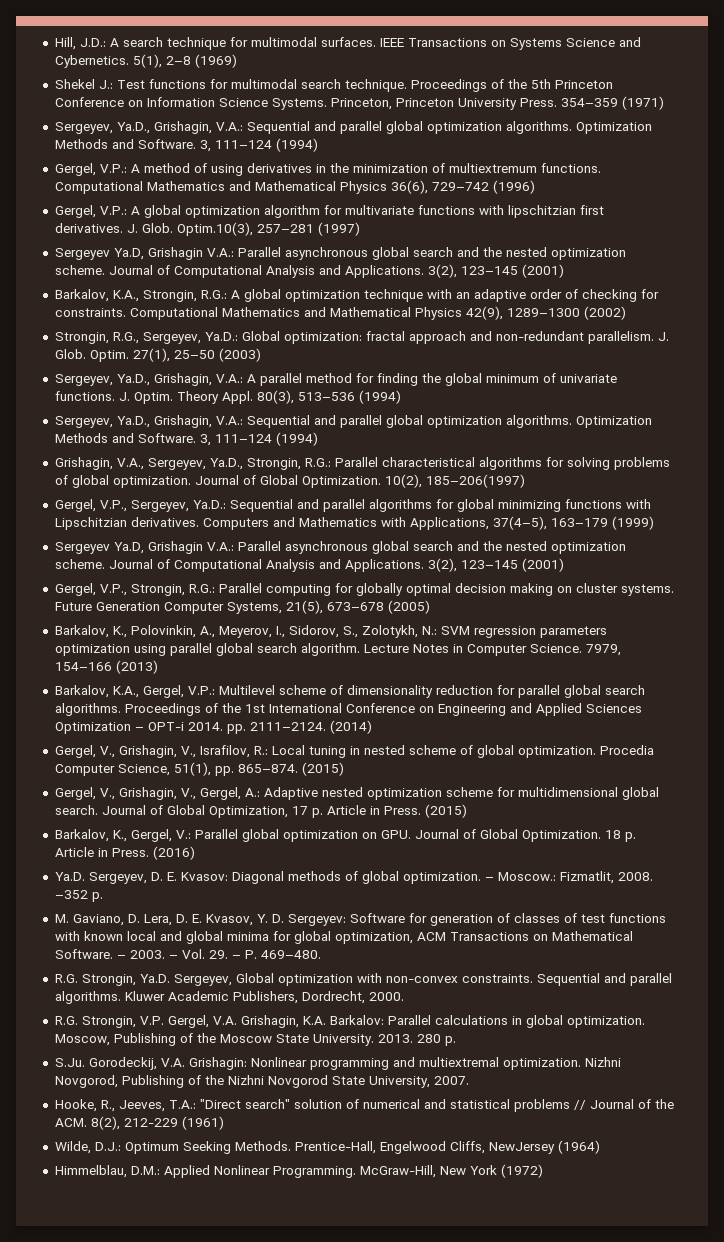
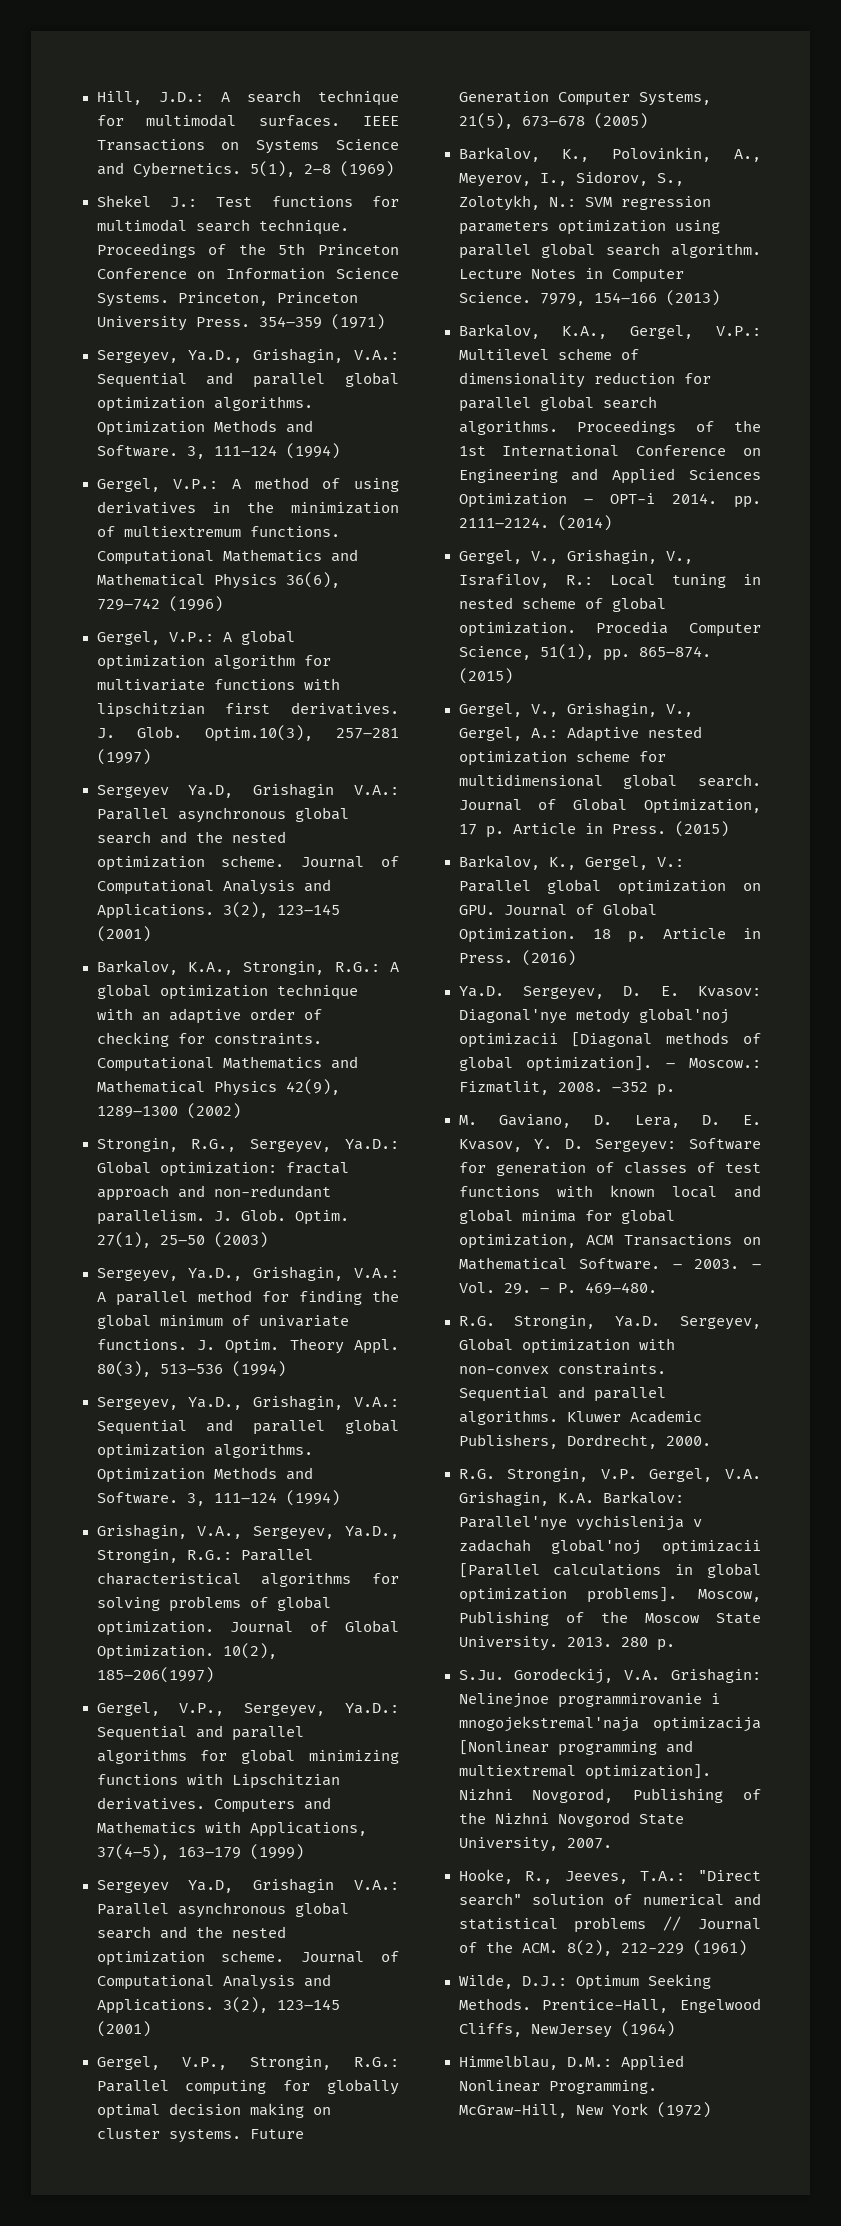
[231,871,284,884] Diagonal -> [458,1008,729,1024] [458,1032,653,1048] Diagonal'nye metody global'noj optimizacii [Diagonal
[402,872,481,884] optimization. -> [526,1056,653,1072] optimization].
[387,1015,431,1025] Parallel -> [458,1515,702,1531] [458,1539,761,1555] [458,1563,540,1578] Parallel'nye vychislenija v zadachah global'noj optimizacii [Parallel
[566,1016,645,1028] optimization. -> [458,1587,678,1603] optimization problems].
[250,1057,307,1067] Nonlinear -> [458,1693,720,1708] [458,1716,761,1732] [458,1740,549,1755] Nelinejnoe programmirovanie i mnogojekstremal'naja optimizacija [Nonlinear
[502,1058,581,1070] optimization. -> [584,1764,711,1780] optimization].

